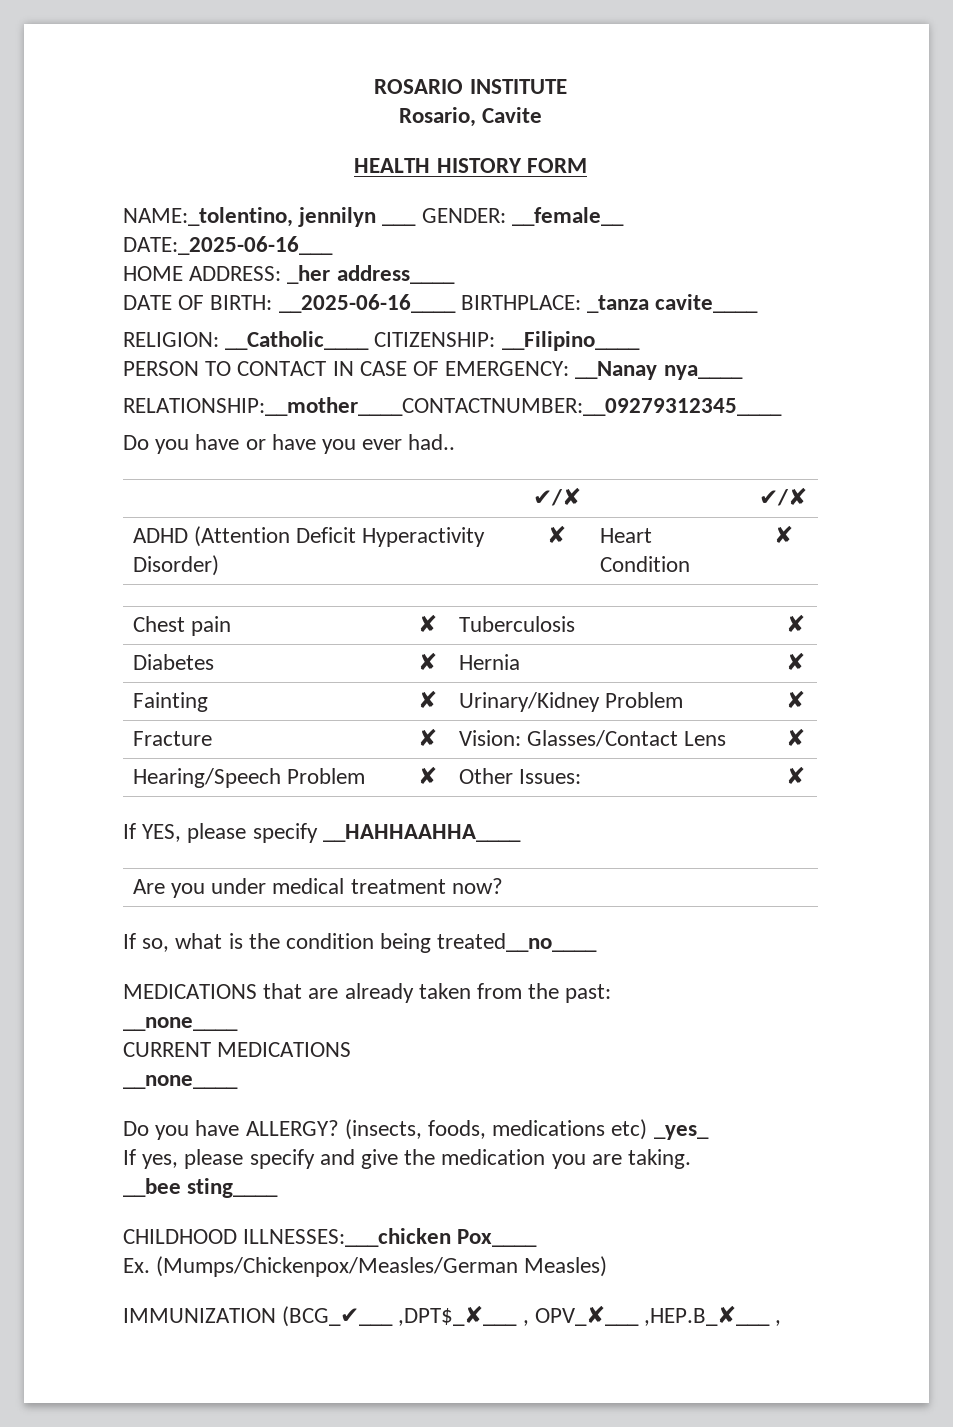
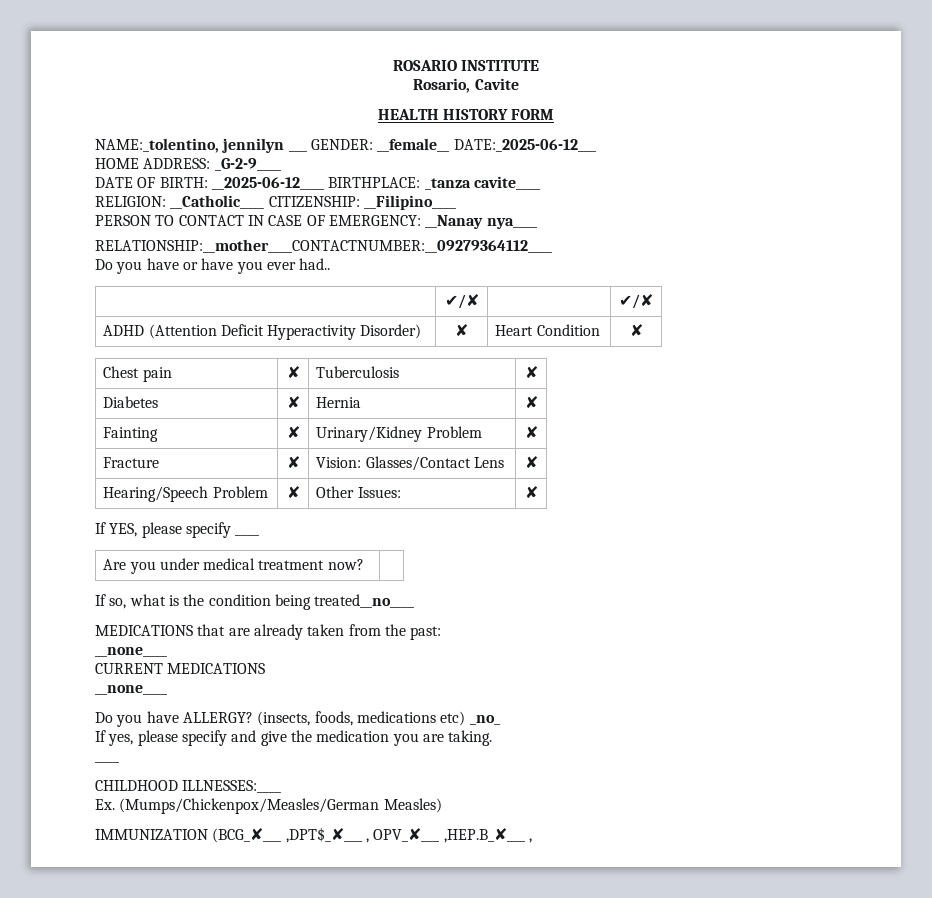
[123,236,333,255] DATE:_2025-06-16___ -> [453,139,596,152] DATE:_2025-06-12___
[287,265,455,284] _her address____ -> [214,158,281,171] _G-2-9____
[278,294,456,313] __2025-06-16____ -> [211,177,324,190] __2025-06-12____
[123,397,782,416] RELATIONSHIP:__mother____CONTACTNUMBER:__09279312345____ -> [95,239,552,253] RELATIONSHIP:__mother____CONTACTNUMBER:__09279364112____
[322,824,521,842] __HAHHAAHHA____ -> [235,534,260,536] ____
[653,1125,709,1140] _yes_ -> [469,715,500,725] _no_
[123,1178,279,1198] __bee sting____ -> [95,761,119,763] ____
[243,1228,538,1247] ILLNESSES:___chicken Pox____ -> [182,780,282,793] ILLNESSES:____
[282,1306,394,1327] (BCG_✔___ -> [212,828,282,843] (BCG_✘___

